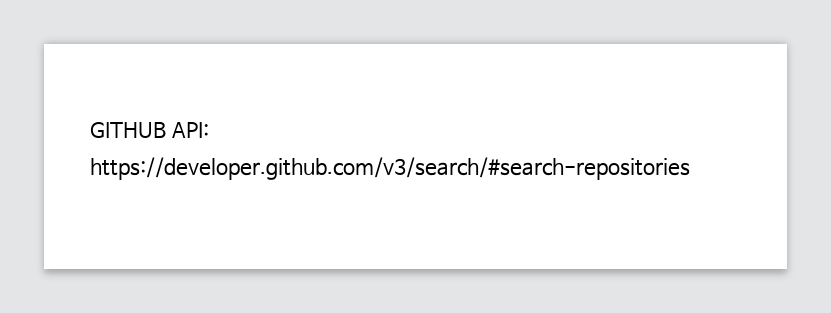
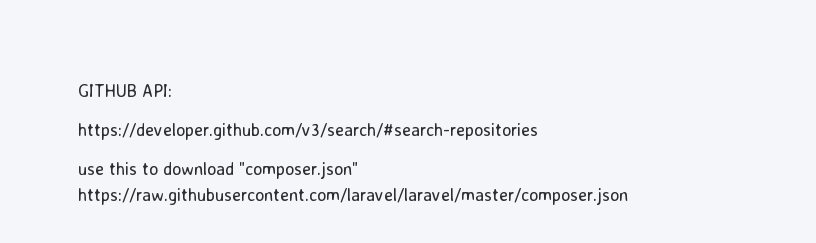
(690, 168) none -> [78,161,358,179] [78,187,628,205] // use this to download "composer.json" https://raw.githubusercontent.com/laravel/laravel/master/composer.json

